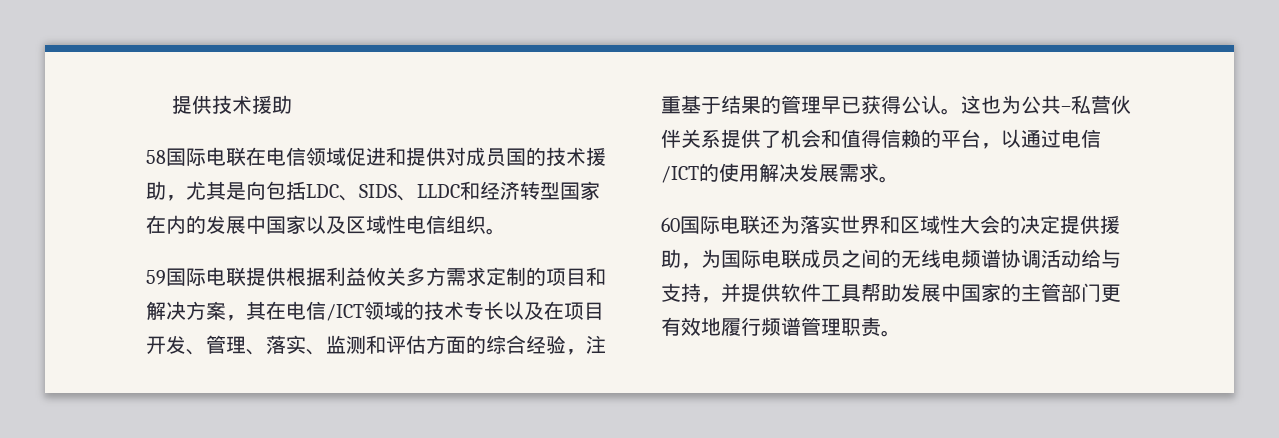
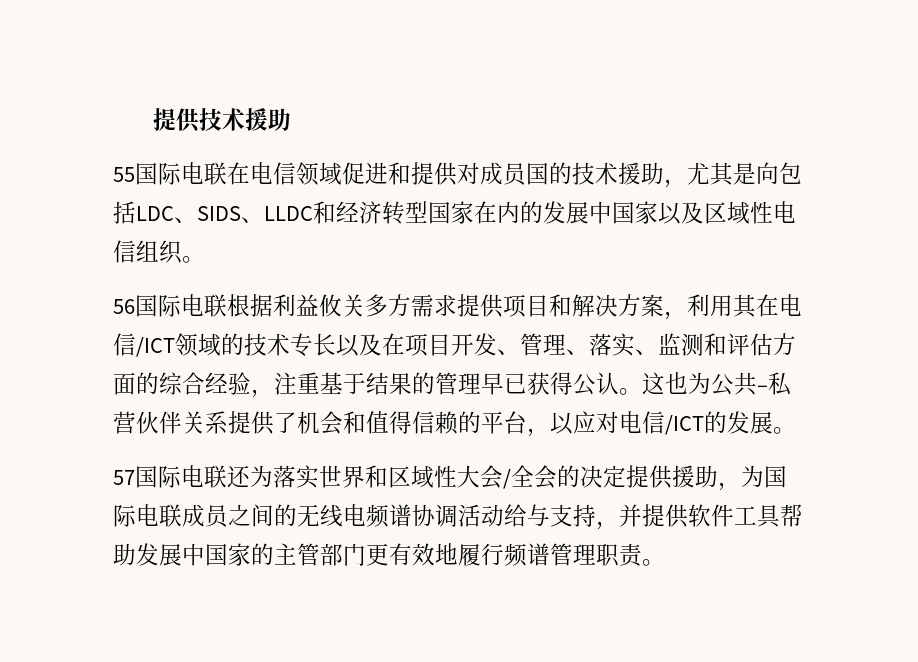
[146,150,166,164] 58 -> [113,167,135,182] 55
[146,267,286,286] 59国际电联提供 -> [113,294,227,317] 56国际电联
[486,267,546,286] 定制的 -> [457,294,503,318] 提供
(246, 318) none -> [687,294,733,317] 利用
[1021,129,1061,148] 通过 -> [573,411,619,434] 应对
[719,163,899,183] [661,217,680,232] 使用解决发展需求。 // 60 -> [727,411,796,434] [113,470,135,485] 发展。 // 57
(1000, 224) none -> [503,465,557,489] /全会

